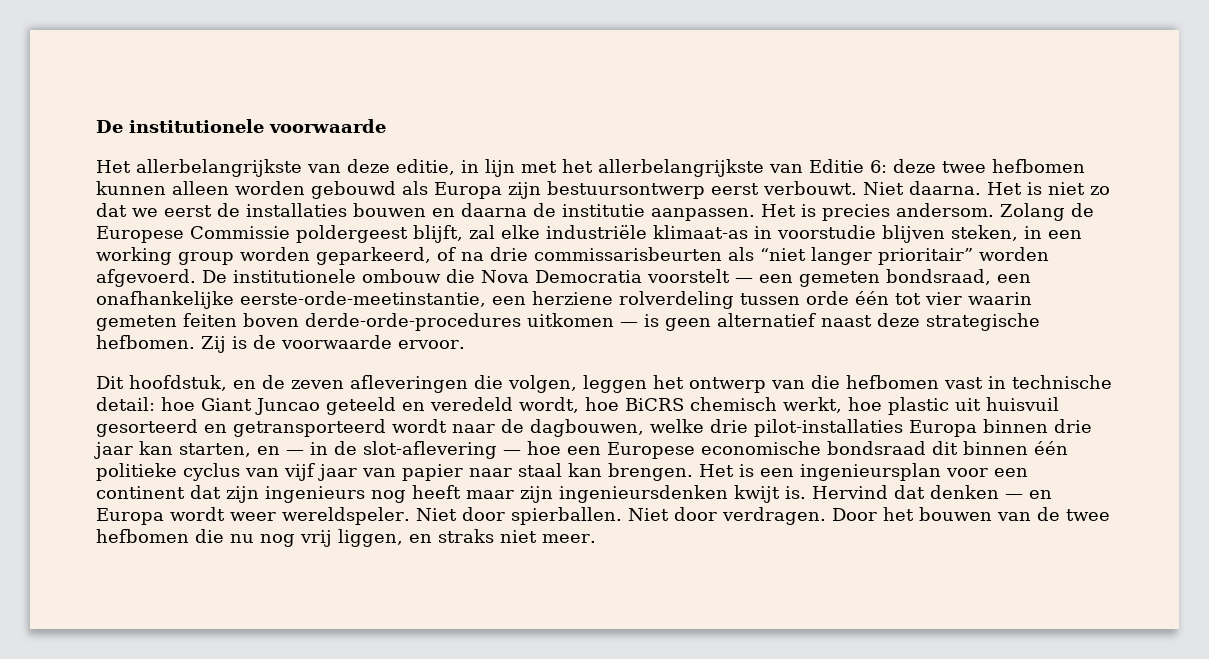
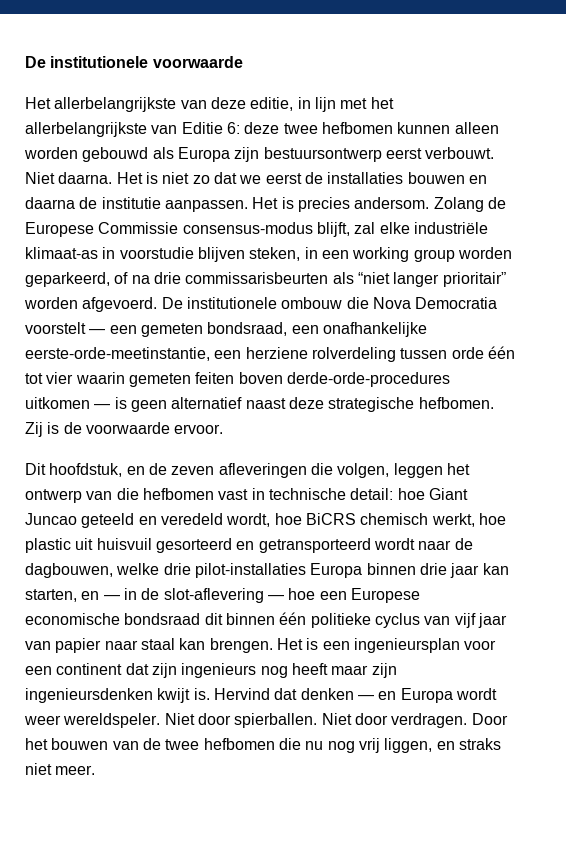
[296,225,408,243] poldergeest -> [182,222,313,234] consensus-modus

